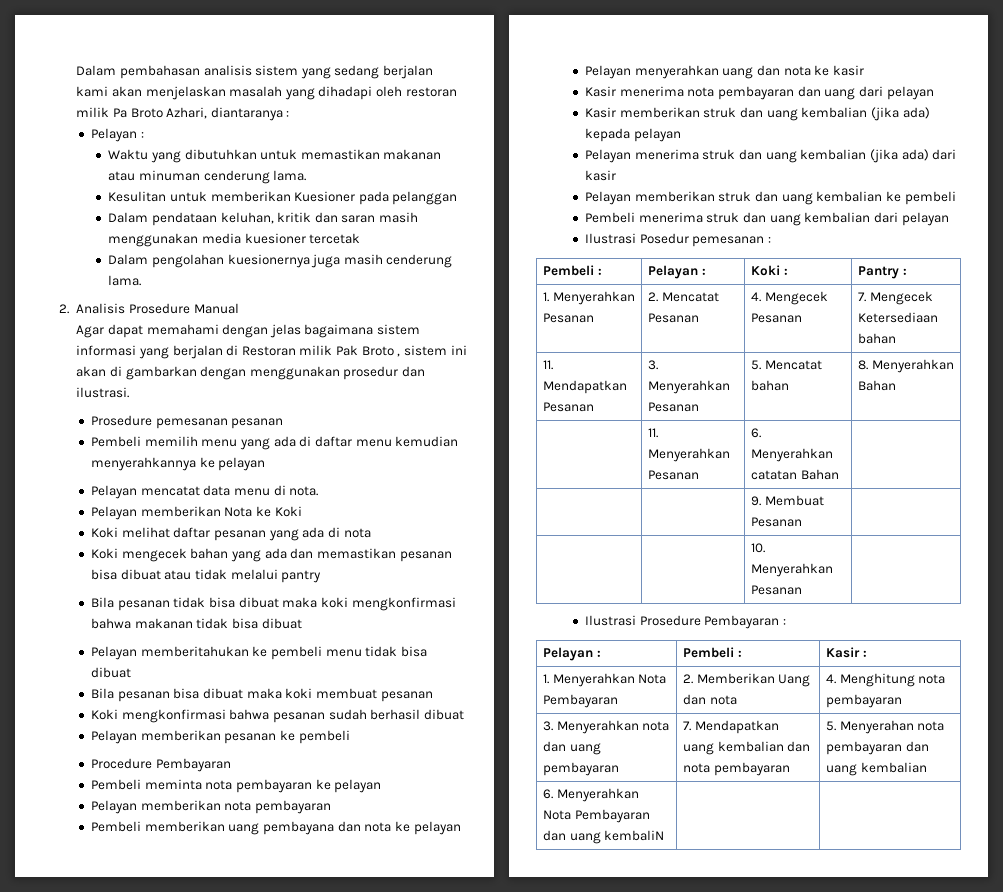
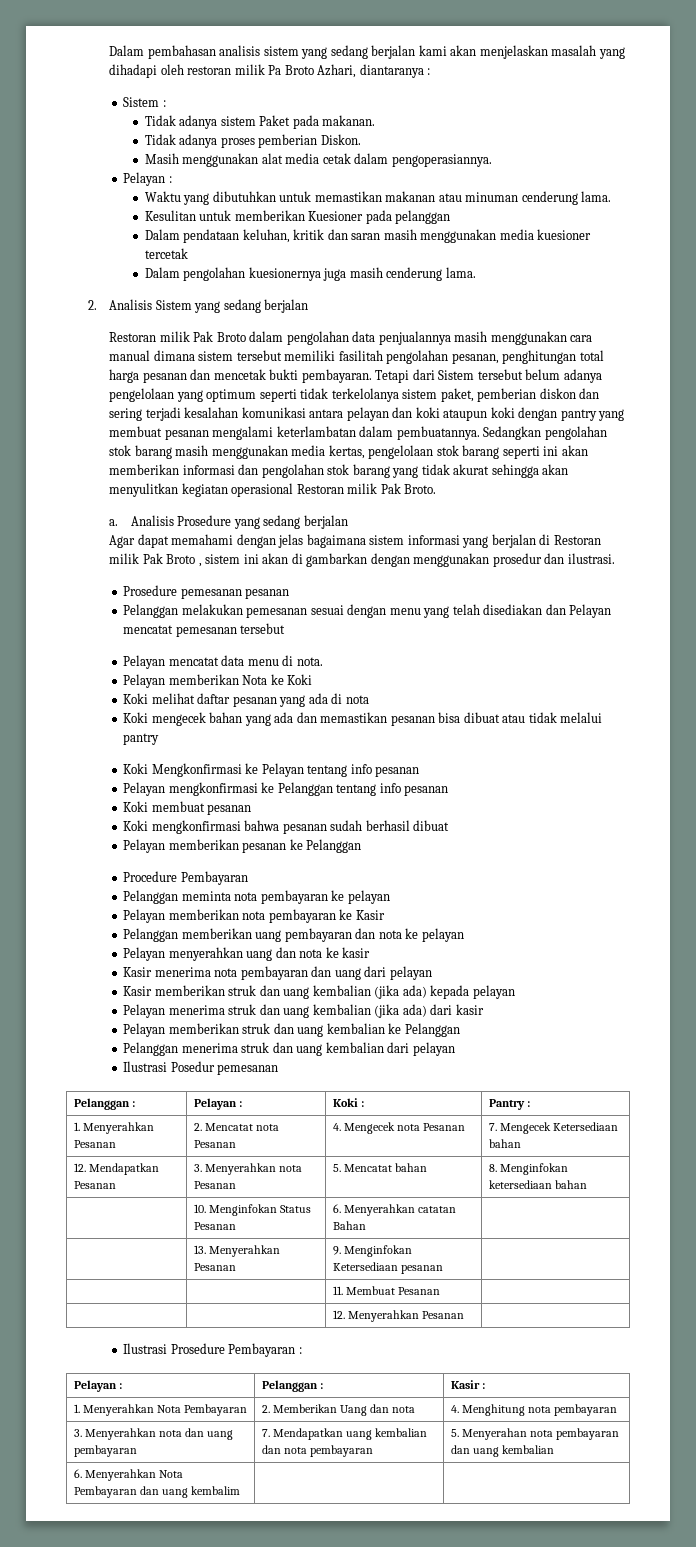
(290, 114) none -> [123,97,166,107] [144,115,376,129] [144,134,361,148] [144,153,492,167] // Sistem : // Tidak adanya sistem Paket pada makanan. // Tidak adanya proses pemberian Diskon. // Masih menggunakan alat media cetak dalam pengoperasiannya.
[128,303,239,314] Prosedure Manual -> [155,299,309,313] [109,331,593,345] [109,350,604,364] [109,369,602,383] [109,388,600,402] [109,407,625,421] [109,426,607,440] [109,445,588,459] [109,464,569,478] [109,483,437,497] [109,515,348,529] Sistem yang sedang berjalan // Restoran milik Pak Broto dalam pengolahan data penjualannya masih menggunakan cara manual dimana sistem tersebut memiliki fasilitah pengolahan pesanan, penghitungan total harga pesanan dan mencetak bukti pembayaran. Tetapi dari Sistem tersebut belum adanya pengelolaan yang optimum seperti tidak terkelolanya sistem paket, pemberian diskon dan sering terjadi kesalahan komunikasi antara pelayan dan koki ataupun koki dengan pantry yang membuat pesanan mengalami keterlambatan dalam pembuatannya. Sedangkan pengolahan stok barang masih menggunakan media kertas, pengelolaan stok barang seperti ini akan memberikan informasi dan pengolahan stok barang yang tidak akurat sehingga akan menyulitkan kegiatan operasional Restoran milik Pak Broto. // a. Analisis Prosedure yang sedang berjalan
[91,436,459,450] [91,457,266,471] Pembeli memilih menu yang ada di daftar menu kemudian menyerahkannya ke pelayan -> [123,604,612,618] [123,623,286,637] Pelanggan melakukan pemesanan sesuai dengan menu yang telah disediakan dan Pelayan mencatat pemesanan tersebut
[91,597,456,611] [91,618,302,629] [91,646,427,660] [91,667,132,678] [91,688,313,702] Bila pesanan tidak bisa dibuat maka koki mengkonfirmasi bahwa makanan tidak bisa dibuat // Pelayan memberitahukan ke pembeli menu tidak bisa dibuat // Bila pesanan bisa dibuat maka koki -> [123,763,420,777] [123,782,449,796] [123,801,149,812] Koki Mengkonfirmasi ke Pelayan tentang info pesanan // Pelayan mengkonfirmasi ke Pelanggan tentang info pesanan // Koki
[298,730,350,744] pembeli -> [306,839,362,853] Pelanggan
[91,779,142,790] Pembeli -> [123,890,179,904] Pelanggan
[91,821,142,832] // Pembeli -> [339,909,385,920] [123,928,179,942] ke Kasir // Pelanggan
[263,821,335,835] pembayana -> [284,928,352,942] pembayaran
[904,191,956,205] [585,212,636,223] pembeli // Pembeli -> [404,1023,460,1037] [123,1042,179,1056] Pelanggan // Pelanggan
[768,237,772,243] [543,265,595,276] : // Pembeli -> [73,1098,130,1110] // Pelanggan
(719, 297) none -> [255,1124,279,1131] nota
(828, 298) none -> [396,1124,420,1131] nota
[543,360,554,370] 11. -> [73,1163,86,1172] 12.
(731, 387) none -> [278,1165,302,1172] nota
[871,359,954,373] [858,380,897,391] [648,428,659,438] [648,448,731,462] Menyerahkan Bahan // | 11. Menyerahkan -> [499,1163,568,1175] [488,1180,587,1189] [193,1204,311,1216] Menginfokan ketersediaan bahan // | 10. Menginfokan Status
[751,496,762,506] | 9. -> [193,1245,280,1257] [193,1263,236,1271] [332,1245,412,1257] [332,1262,443,1274] [332,1286,343,1295] 13. Menyerahkan Pesanan | 9. Menginfokan Ketersediaan pesanan | // | | 11.
[751,543,766,553] 10. -> [332,1310,345,1319] 12.
[683,647,735,658] Pembeli -> [261,1380,318,1392] Pelanggan
[604,830,665,841] kembaliN -> [190,1486,240,1495] kembalim

